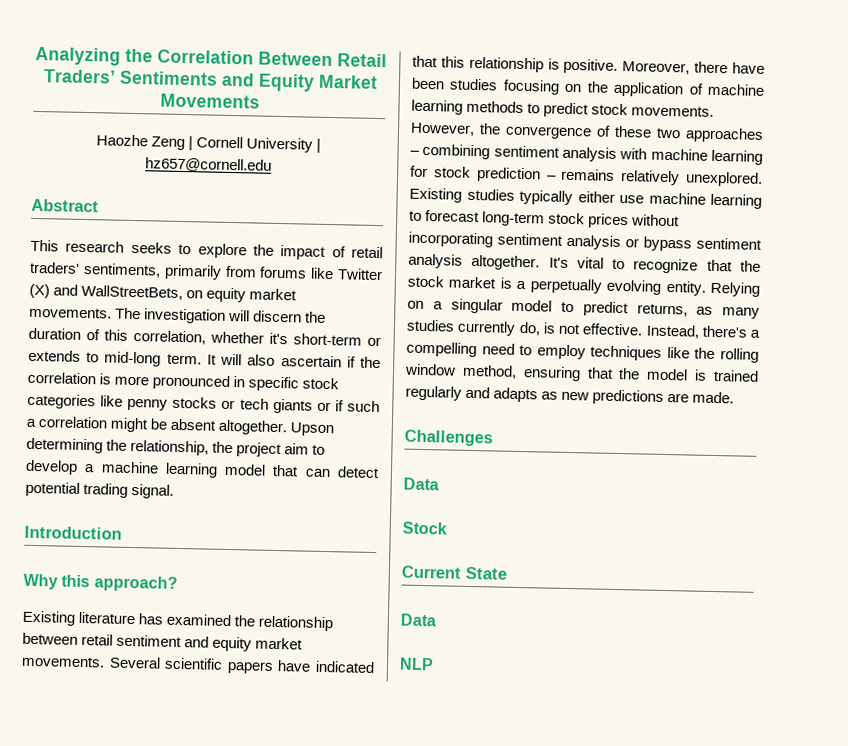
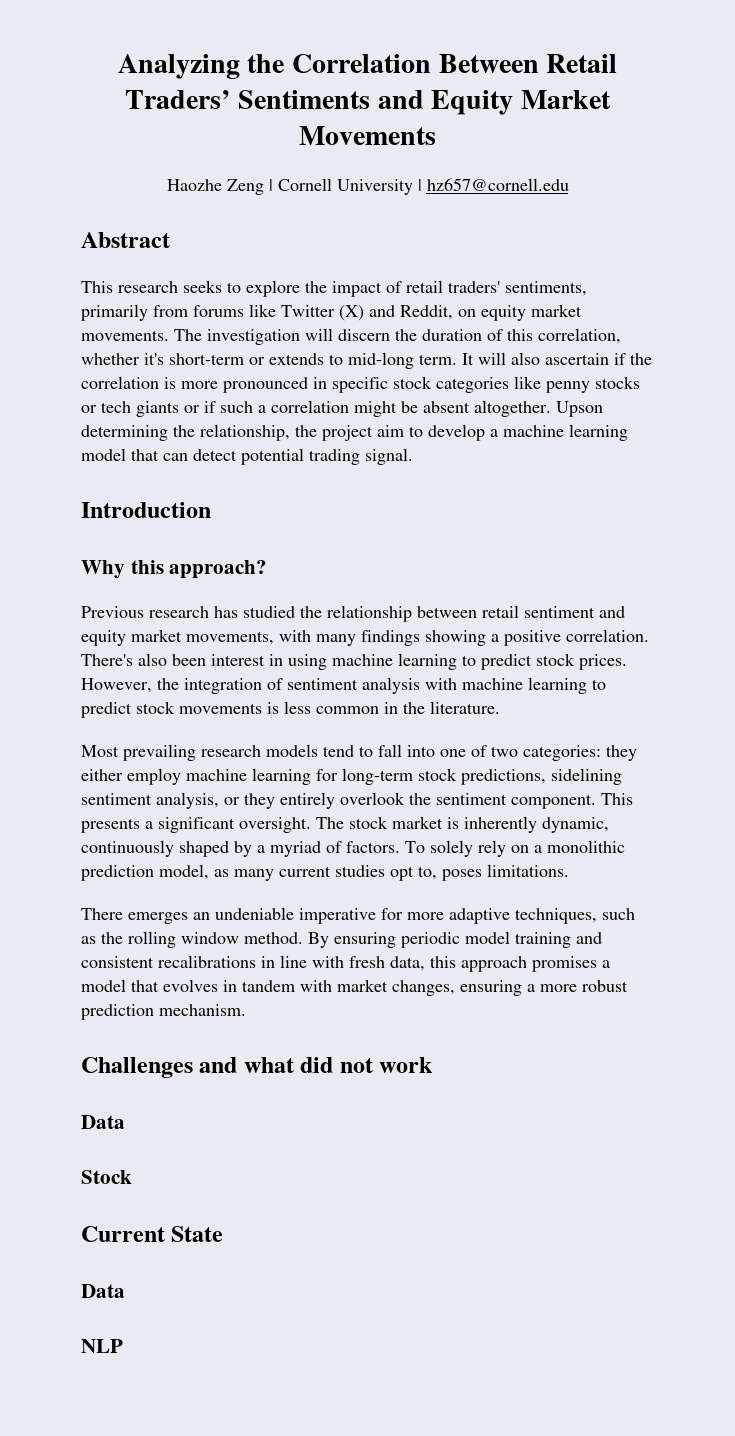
[81,284,184,301] WallStreetBets, -> [400,305,453,320] Reddit,
[22,610,232,627] Existing literature has examined -> [81,606,295,618] Previous research has studied
[21,655,375,674] [412,55,766,75] [411,77,766,98] [411,99,715,118] movements. Several scientific papers have indicated that this relationship is positive. Moreover, there have been studies focusing on the application of machine learning methods to predict stock movements. -> [186,629,649,646] [81,653,627,670] movements, with many findings showing a positive correlation. There's also been interest in using machine learning to predict stock prices.
[505,125,764,143] [410,143,491,160] convergence of these two approaches – combining -> [184,678,283,694] integration of
[410,165,763,187] [409,187,762,209] [409,209,681,229] [408,231,762,252] [408,253,761,274] [407,275,760,297] [407,298,760,319] [406,319,760,339] [406,341,759,363] [404,363,760,382] [405,385,735,405] [404,429,493,447] for stock prediction – remains relatively unexplored. Existing studies typically either use machine learning to forecast long-term stock prices without incorporating sentiment analysis or bypass sentiment analysis altogether. It's vital to recognize that the stock market is a perpetually evolving entity. Relying on a singular model to predict returns, as many studies currently do, is not effective. Instead, there's a compelling need to employ techniques like the rolling window method, ensuring that the model is trained regularly and adapts as new predictions are made. // Challenges -> [592,679,606,690] [81,701,500,718] [81,744,637,761] [81,768,622,785] [81,792,633,809] [81,816,609,833] [81,840,625,857] [81,864,569,881] [81,907,635,924] [81,931,602,948] [81,955,610,972] [81,979,628,996] [81,1004,246,1020] [81,1057,434,1078] to predict stock movements is less common in the literature. // Most prevailing research models tend to fall into one of two categories: they either employ machine learning for long-term stock predictions, sidelining sentiment analysis, or they entirely overlook the sentiment component. This presents a significant oversight. The stock market is inherently dynamic, continuously shaped by a myriad of factors. To solely rely on a monolithic prediction model, as many current studies opt to, poses limitations. // There emerges an undeniable imperative for more adaptive techniques, such as the rolling window method. By ensuring periodic model training and consistent recalibrations in line with fresh data, this approach promises a model that evolves in tandem with market changes, ensuring a more robust prediction mechanism. // Challenges and what did not work

